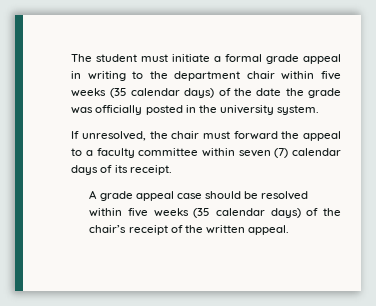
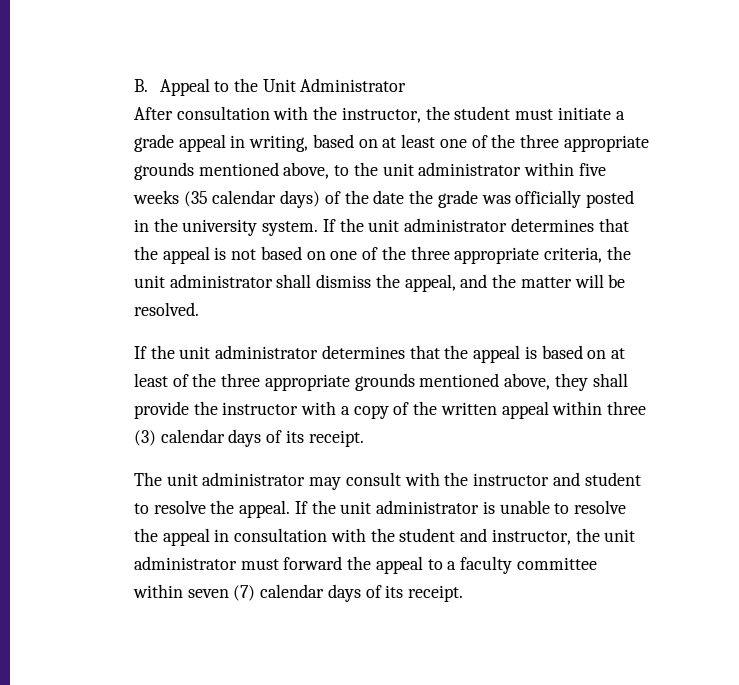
[71,54,93,62] The -> [133,78,407,96] [133,106,450,123] B. Appeal to the Unit Administrator // After consultation with the instructor, the
[225,54,263,62] formal -> (625, 115) none
[87,71,275,81] writing to the department chair -> [249,134,649,152] [133,162,522,180] writing, based on at least one of the three appropriate grounds mentioned above, to the unit administrator
[71,131,200,141] // If unresolved, the chair -> [322,218,629,232] [133,246,631,264] [133,274,626,292] [133,302,199,316] [133,345,625,363] [133,373,628,391] [133,401,646,419] [133,429,364,447] [133,472,641,490] [133,500,626,518] [133,528,636,546] [133,556,237,570] If the unit administrator determines that the appeal is not based on one of the three appropriate criteria, the unit administrator shall dismiss the appeal, and the matter will be resolved. // If the unit administrator determines that the appeal is based on at least of the three appropriate grounds mentioned above, they shall provide the instructor with a copy of the written appeal within three (3) calendar days of its receipt. // The unit administrator may consult with the instructor and student to resolve the appeal. If the unit administrator is unable to resolve the appeal in consultation with the student and instructor, the unit administrator
[89,190,309,201] [89,208,341,218] [89,225,289,235] // A grade appeal case should be resolved within five weeks (35 calendar days) of the chair’s receipt of the written appeal. -> (464, 593) none

